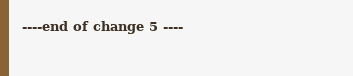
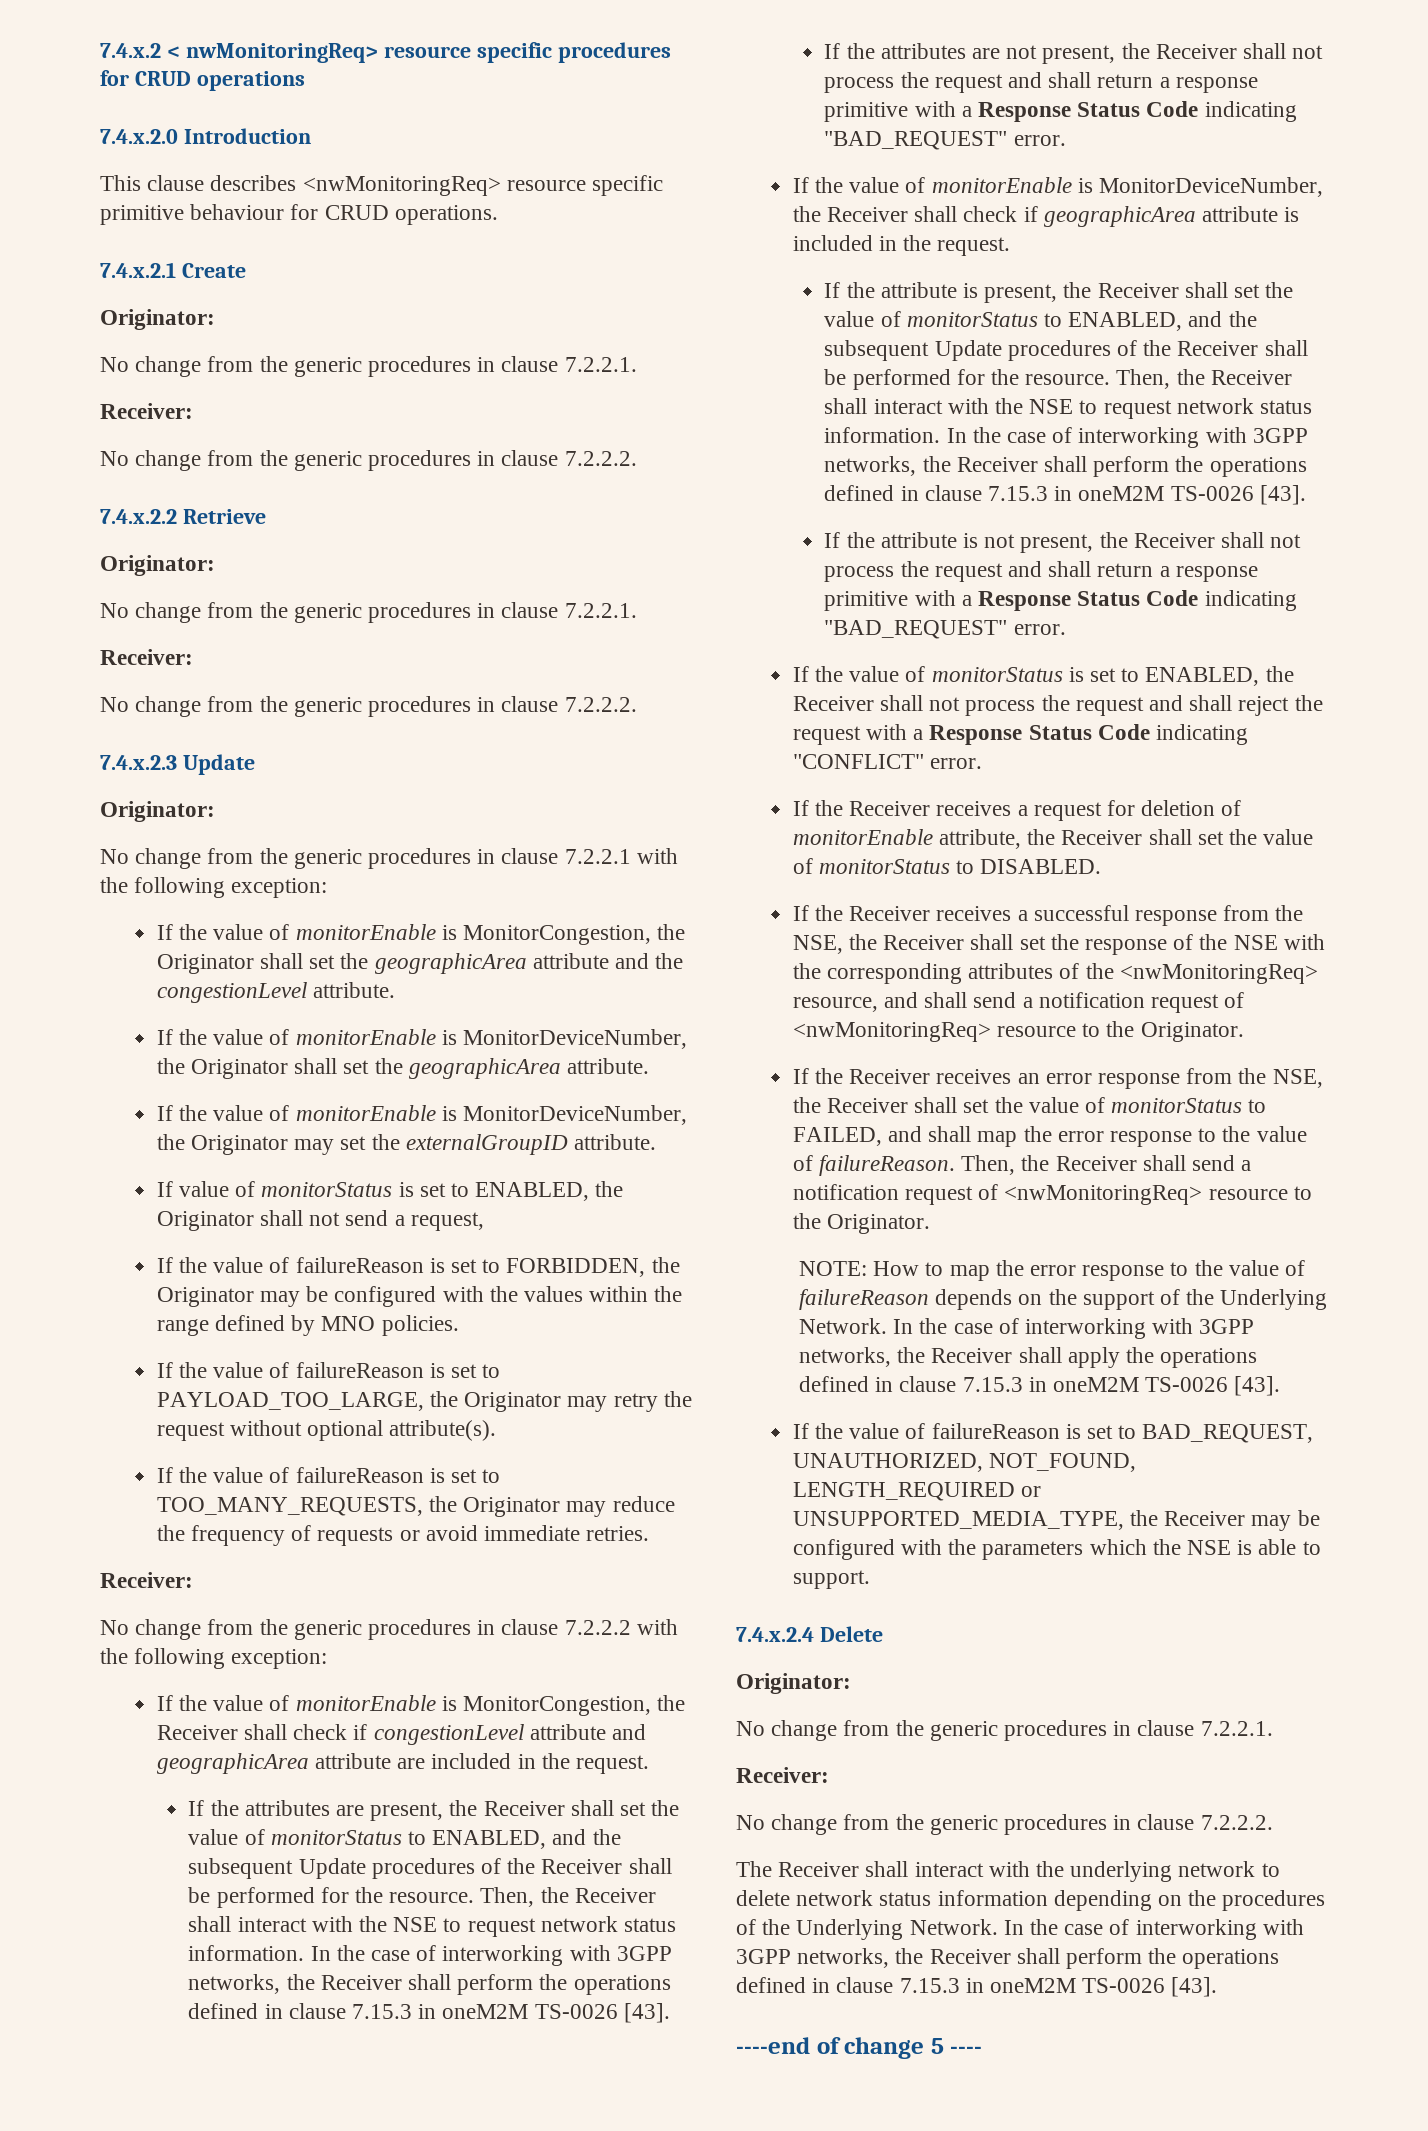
(22, 26) none -> [100,42,671,63] [100,70,305,91] [100,128,311,144] [100,175,664,196] [100,204,498,225] [100,262,246,278] [100,309,215,330] [100,356,637,377] [100,403,193,419] [100,450,637,471] [100,509,266,524] [100,555,215,576] [100,602,637,623] [100,649,193,665] [100,696,637,717] [100,754,255,775] [100,801,215,822] [100,848,678,869] [100,877,328,898] [156,924,686,945] [156,953,684,974] [156,982,396,1003] [156,1029,688,1049] [156,1058,650,1079] [156,1105,688,1125] [156,1134,657,1155] [156,1181,624,1201] [156,1210,484,1231] [156,1257,680,1277] [156,1286,683,1307] [156,1315,459,1336] [156,1362,501,1378] [156,1391,692,1412] [156,1420,497,1441] [156,1467,501,1483] [156,1496,675,1517] [156,1525,650,1546] [100,1572,193,1588] [100,1619,678,1640] [100,1648,328,1669] [156,1695,686,1716] [156,1724,647,1745] [156,1753,650,1774] [188,1800,680,1821] [188,1829,621,1849] [188,1858,672,1879] [188,1887,656,1908] [188,1916,676,1937] [188,1945,672,1966] [188,1974,671,1995] [188,2003,670,2023] [824,43,1324,64] [824,72,1258,93] [824,101,1297,122] [824,131,1066,150] [792,177,1324,197] [792,206,1300,227] [792,235,1011,256] [824,282,1294,303] [824,311,1257,331] [824,340,1308,361] [824,369,1292,390] [824,398,1312,419] [824,427,1308,448] [824,456,1307,477] [824,485,1306,505] [824,532,1302,553] [824,561,1258,582] [824,590,1297,611] [824,620,1066,639] [792,666,1294,686] [792,695,1323,716] [792,724,1249,745] [792,754,983,769] [792,800,1242,821] [792,829,1314,849] [792,858,1102,874] [792,905,1304,926] [792,934,1325,955] [792,963,1318,984] [792,992,1245,1013] [792,1021,1244,1042] [792,1068,1323,1089] [792,1097,1267,1113] [792,1126,1307,1147] [792,1155,1252,1176] [792,1184,1312,1205] [792,1213,931,1234] [799,1260,1306,1281] [799,1289,1328,1310] [799,1318,1255,1339] [799,1347,1258,1368] [799,1376,1281,1396] [792,1423,1314,1443] [792,1453,1137,1472] [792,1482,1042,1501] [792,1510,1320,1531] [792,1539,1321,1560] [792,1570,870,1589] [736,1626,883,1642] [736,1673,851,1694] [736,1720,1273,1741] [736,1767,829,1783] [736,1814,1273,1835] [736,1861,1280,1882] [736,1890,1326,1911] [736,1919,1304,1940] [736,1948,1280,1969] [736,1977,1218,1997] 7.4.x.2 < nwMonitoringReq> resource specific procedures for CRUD operations // 7.4.x.2.0 Introduction // This clause describes <nwMonitoringReq> resource specific primitive behaviour for CRUD operations. // 7.4.x.2.1 Create // Originator: // No change from the generic procedures in clause 7.2.2.1. // Receiver: // No change from the generic procedures in clause 7.2.2.2. // 7.4.x.2.2 Retrieve // Originator: // No change from the generic procedures in clause 7.2.2.1. // Receiver: // No change from the generic procedures in clause 7.2.2.2. // 7.4.x.2.3 Update // Originator: // No change from the generic procedures in clause 7.2.2.1 with the following exception: // If the value of monitorEnable is MonitorCongestion, the Originator shall set the geographicArea attribute and the congestionLevel attribute. // If the value of monitorEnable is MonitorDeviceNumber, the Originator shall set the geographicArea attribute. // If the value of monitorEnable is MonitorDeviceNumber, the Originator may set the externalGroupID attribute. // If value of monitorStatus is set to ENABLED, the Originator shall not send a request, // If the value of failureReason is set to FORBIDDEN, the Originator may be configured with the values within the range defined by MNO policies. // If the value of failureReason is set to PAYLOAD_TOO_LARGE, the Originator may retry the request without optional attribute(s). // If the value of failureReason is set to TOO_MANY_REQUESTS, the Originator may reduce the frequency of requests or avoid immediate retries. // Receiver: // No change from the generic procedures in clause 7.2.2.2 with the following exception: // If the value of monitorEnable is MonitorCongestion, the Receiver shall check if congestionLevel attribute and geographicArea attribute are included in the request. // If the attributes are present, the Receiver shall set the value of monitorStatus to ENABLED, and the subsequent Update procedures of the Receiver shall be performed for the resource. Then, the Receiver shall interact with the NSE to request network status information. In the case of interworking with 3GPP networks, the Receiver shall perform the operations defined in clause 7.15.3 in oneM2M TS-0026 [43]. // If the attributes are not present, the Receiver shall not process the request and shall return a response primitive with a Response Status Code indicating "BAD_REQUEST" error. // If the value of monitorEnable is MonitorDeviceNumber, the Receiver shall check if geographicArea attribute is included in the request. // If the attribute is present, the Receiver shall set the value of monitorStatus to ENABLED, and the subsequent Update procedures of the Receiver shall be performed for the resource. Then, the Receiver shall interact with the NSE to request network status information. In the case of interworking with 3GPP networks, the Receiver shall perform the operations defined in clause 7.15.3 in oneM2M TS-0026 [43]. // If the attribute is not present, the Receiver shall not process the request and shall return a response primitive with a Response Status Code indicating "BAD_REQUEST" error. // If the value of monitorStatus is set to ENABLED, the Receiver shall not process the request and shall reject the request with a Response Status Code indicating "CONFLICT" error. // If the Receiver receives a request for deletion of monitorEnable attribute, the Receiver shall set the value of monitorStatus to DISABLED. // If the Receiver receives a successful response from the NSE, the Receiver shall set the response of the NSE with the corresponding attributes of the <nwMonitoringReq> resource, and shall send a notification request of <nwMonitoringReq> resource to the Originator. // If the Receiver receives an error response from the NSE, the Receiver shall set the value of monitorStatus to FAILED, and shall map the error response to the value of failureReason. Then, the Receiver shall send a notification request of <nwMonitoringReq> resource to the Originator. // NOTE: How to map the error response to the value of failureReason depends on the support of the Underlying Network. In the case of interworking with 3GPP networks, the Receiver shall apply the operations defined in clause 7.15.3 in oneM2M TS-0026 [43]. // If the value of failureReason is set to BAD_REQUEST, UNAUTHORIZED, NOT_FOUND, LENGTH_REQUIRED or UNSUPPORTED_MEDIA_TYPE, the Receiver may be configured with the parameters which the NSE is able to support. // 7.4.x.2.4 Delete // Originator: // No change from the generic procedures in clause 7.2.2.1. // Receiver: // No change from the generic procedures in clause 7.2.2.2. // The Receiver shall interact with the underlying network to delete network status information depending on the procedures of the Underlying Network. In the case of interworking with 3GPP networks, the Receiver shall perform the operations defined in clause 7.15.3 in oneM2M TS-0026 [43]. //

